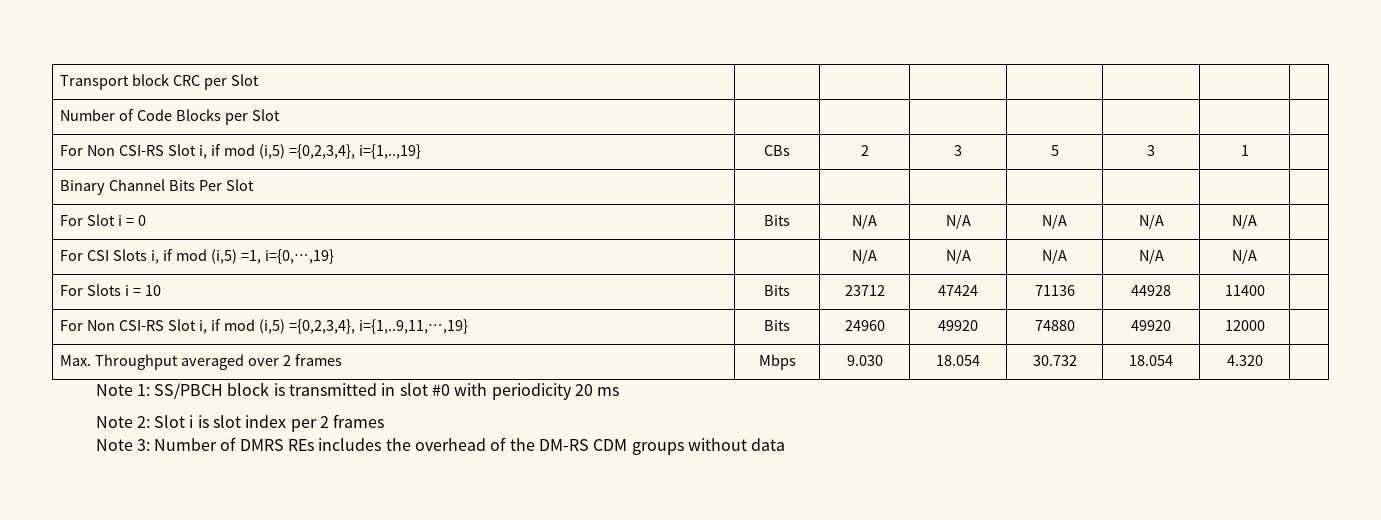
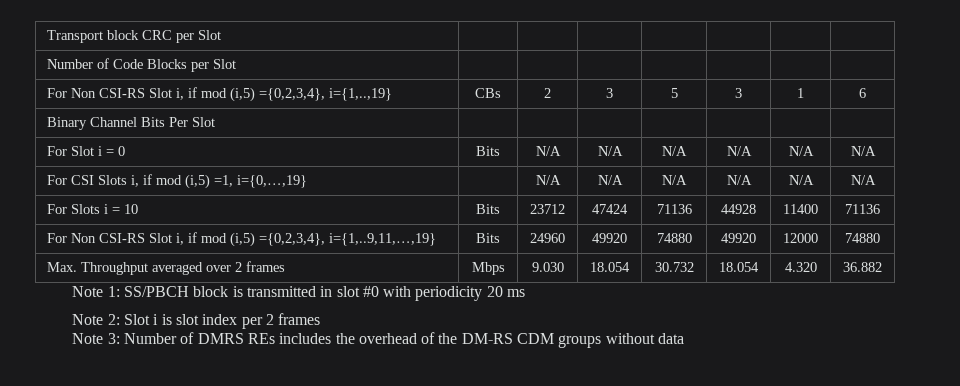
(1249, 150) none -> [859,88,866,98] 6
(1257, 221) none -> [850,146,876,156] N/A
(1257, 256) none -> [850,175,876,185] N/A
(1265, 290) none -> [845,204,880,214] 71136
(1265, 325) none -> [845,233,880,243] 74880
(1263, 360) none -> [843,262,882,272] 36.882

